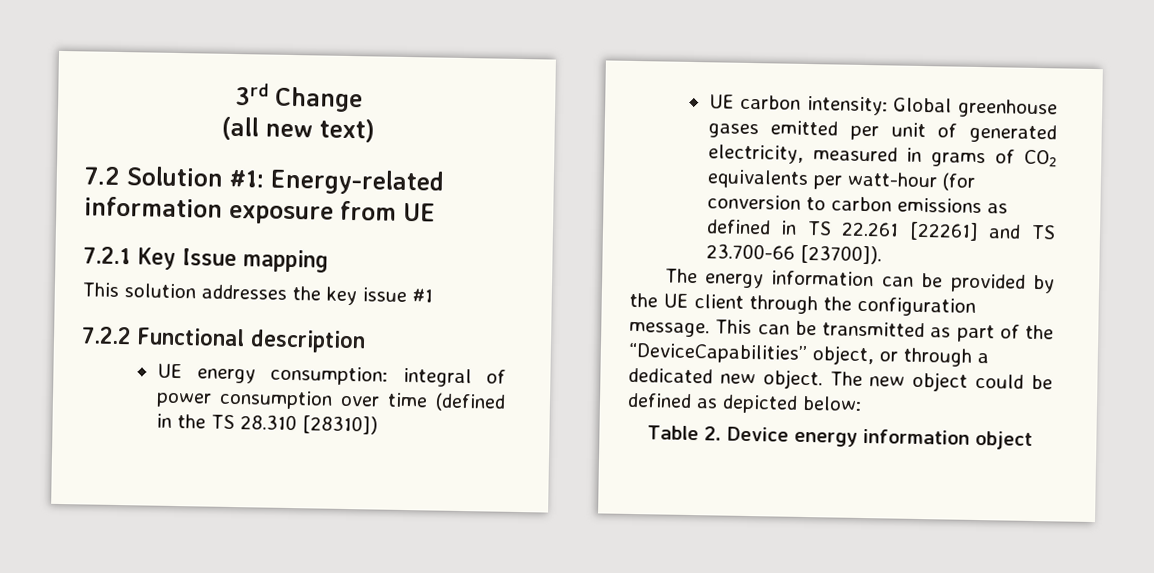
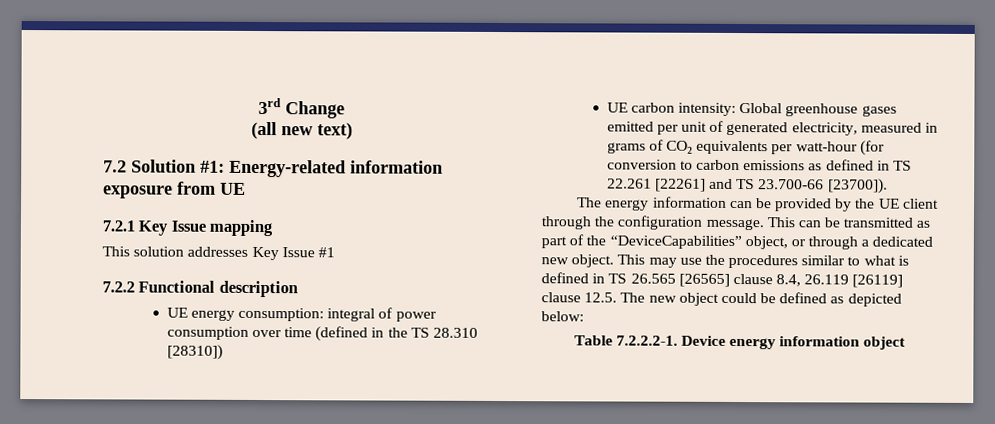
[292,286,407,306] the key issue -> [251,246,315,261] Key Issue
(823, 379) none -> [617,254,909,269] [541,272,904,288] [541,292,618,303] This may use the procedures similar to what is defined in TS 26.565 [26565] clause 8.4, 26.119 [26119] clause 12.5.
[703,426,722,441] 2. -> [615,335,678,346] 7.2.2.2-1.

